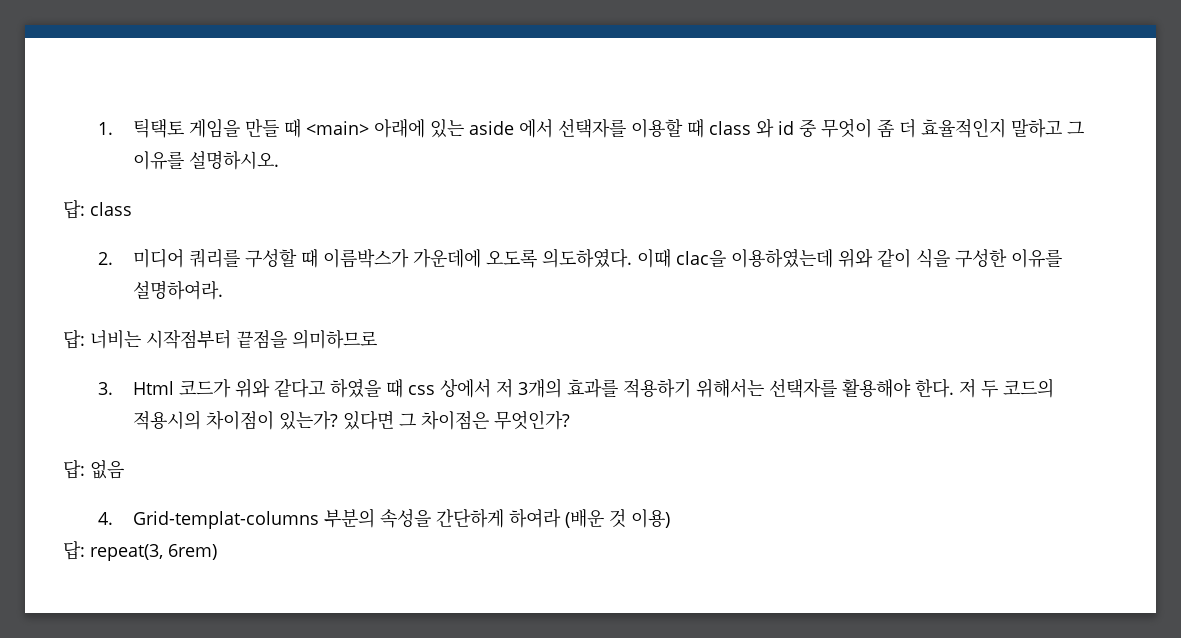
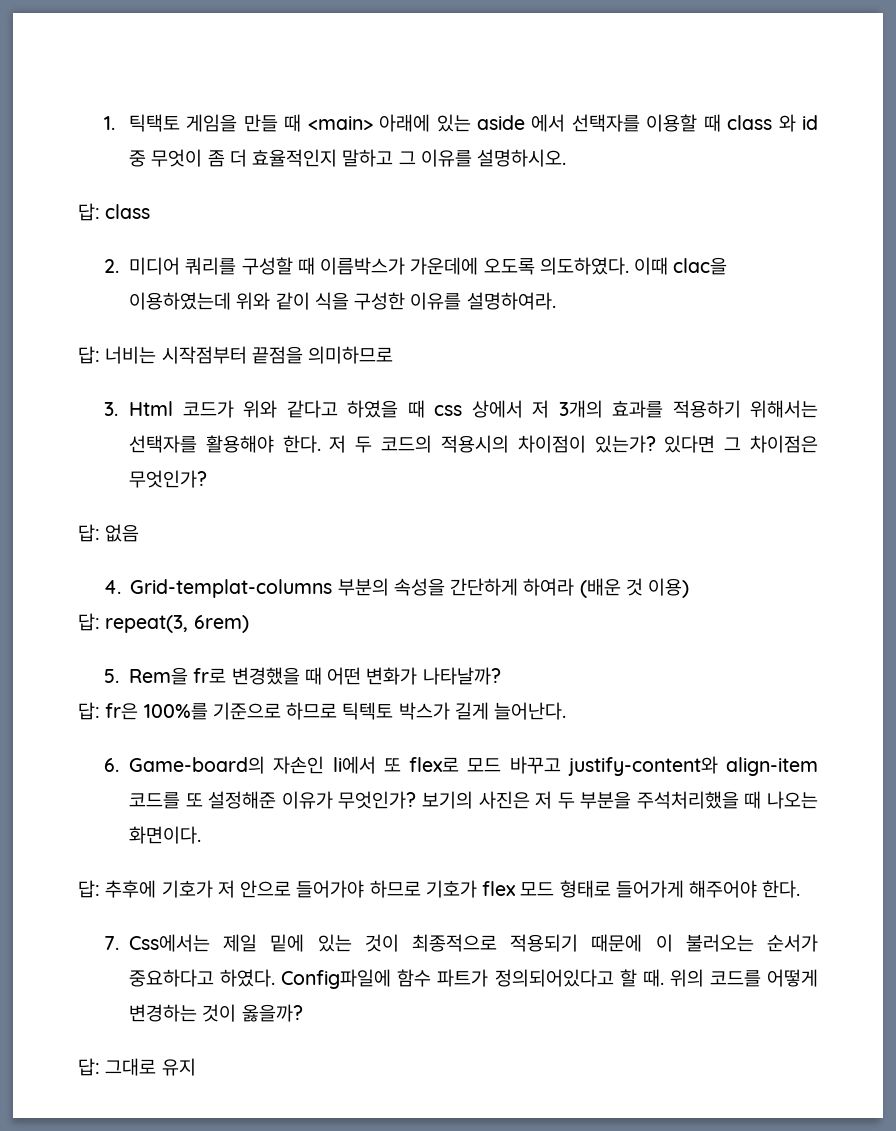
(217, 552) none -> [103,667,501,685] [78,702,567,720] [103,756,819,776] [129,791,818,809] [129,826,202,844] [78,880,801,898] [103,934,819,952] [129,969,819,989] [129,1004,303,1022] [78,1058,196,1076] // 5. Rem을 fr로 변경했을 때 어떤 변화가 나타날까? // 답: fr은 100%를 기준으로 하므로 틱텍토 박스가 길게 늘어난다. // 6. Game-board의 자손인 li에서 또 flex로 모드 바꾸고 justify-content와 align-item 코드를 또 설정해준 이유가 무엇인가? 보기의 사진은 저 두 부분을 주석처리했을 때 나오는 화면이다. // 답: 추후에 기호가 저 안으로 들어가야 하므로 기호가 flex 모드 형태로 들어가게 해주어야 한다. // 7. Css에서는 제일 밑에 있는 것이 최종적으로 적용되기 때문에 이 불러오는 순서가 중요하다고 하였다. Config파일에 함수 파트가 정의되어있다고 할 때. 위의 코드를 어떻게 변경하는 것이 옳을까? // 답: 그대로 유지

